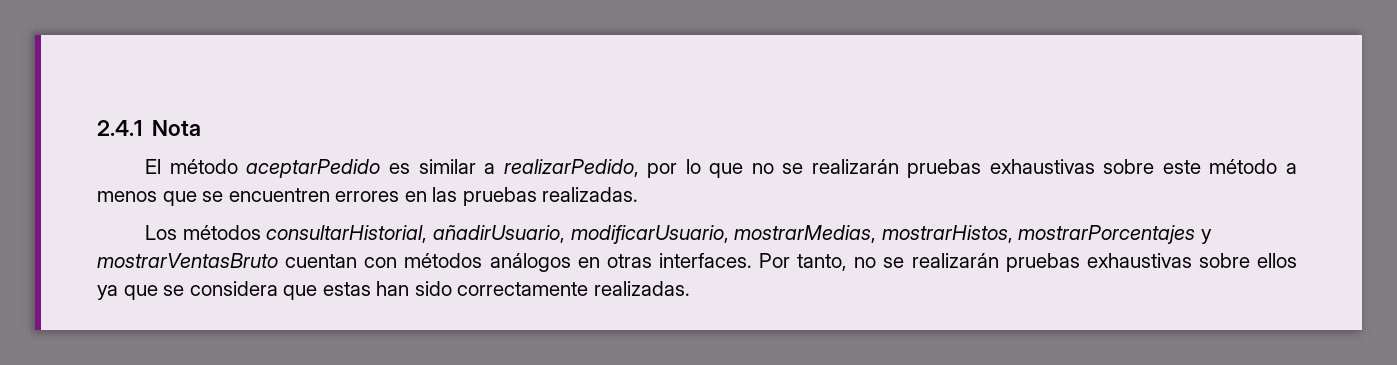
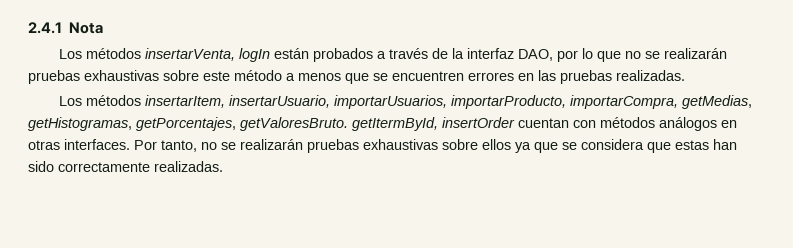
[145,159,639,178] El método aceptarPedido es similar a realizarPedido, -> [59,48,554,62] Los métodos insertarVenta, logIn están probados a través de la interfaz DAO,
[266,225,1212,244] [97,253,278,268] consultarHistorial, añadirUsuario, modificarUsuario, mostrarMedias, mostrarHistos, mostrarPorcentajes y mostrarVentasBruto -> [145,95,753,109] [28,117,515,131] insertarItem, insertarUsuario, importarUsuarios, importarProducto, importarCompra, getMedias, getHistogramas, getPorcentajes, getValoresBruto. getItermById, insertOrder

